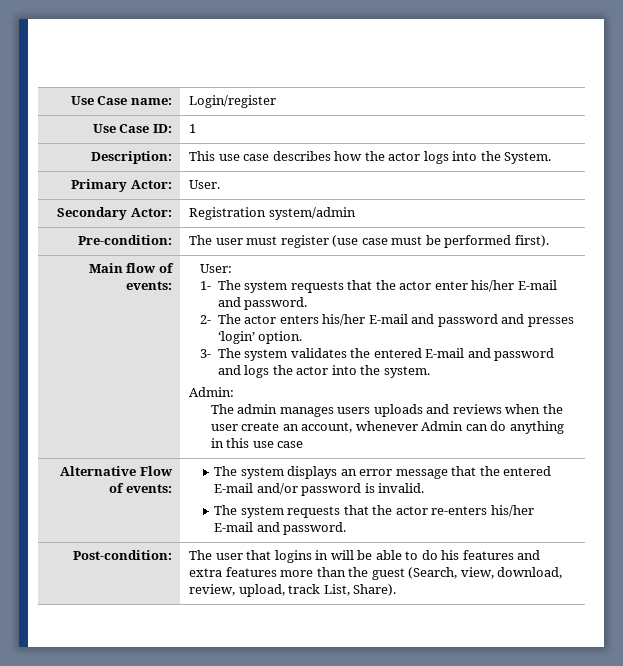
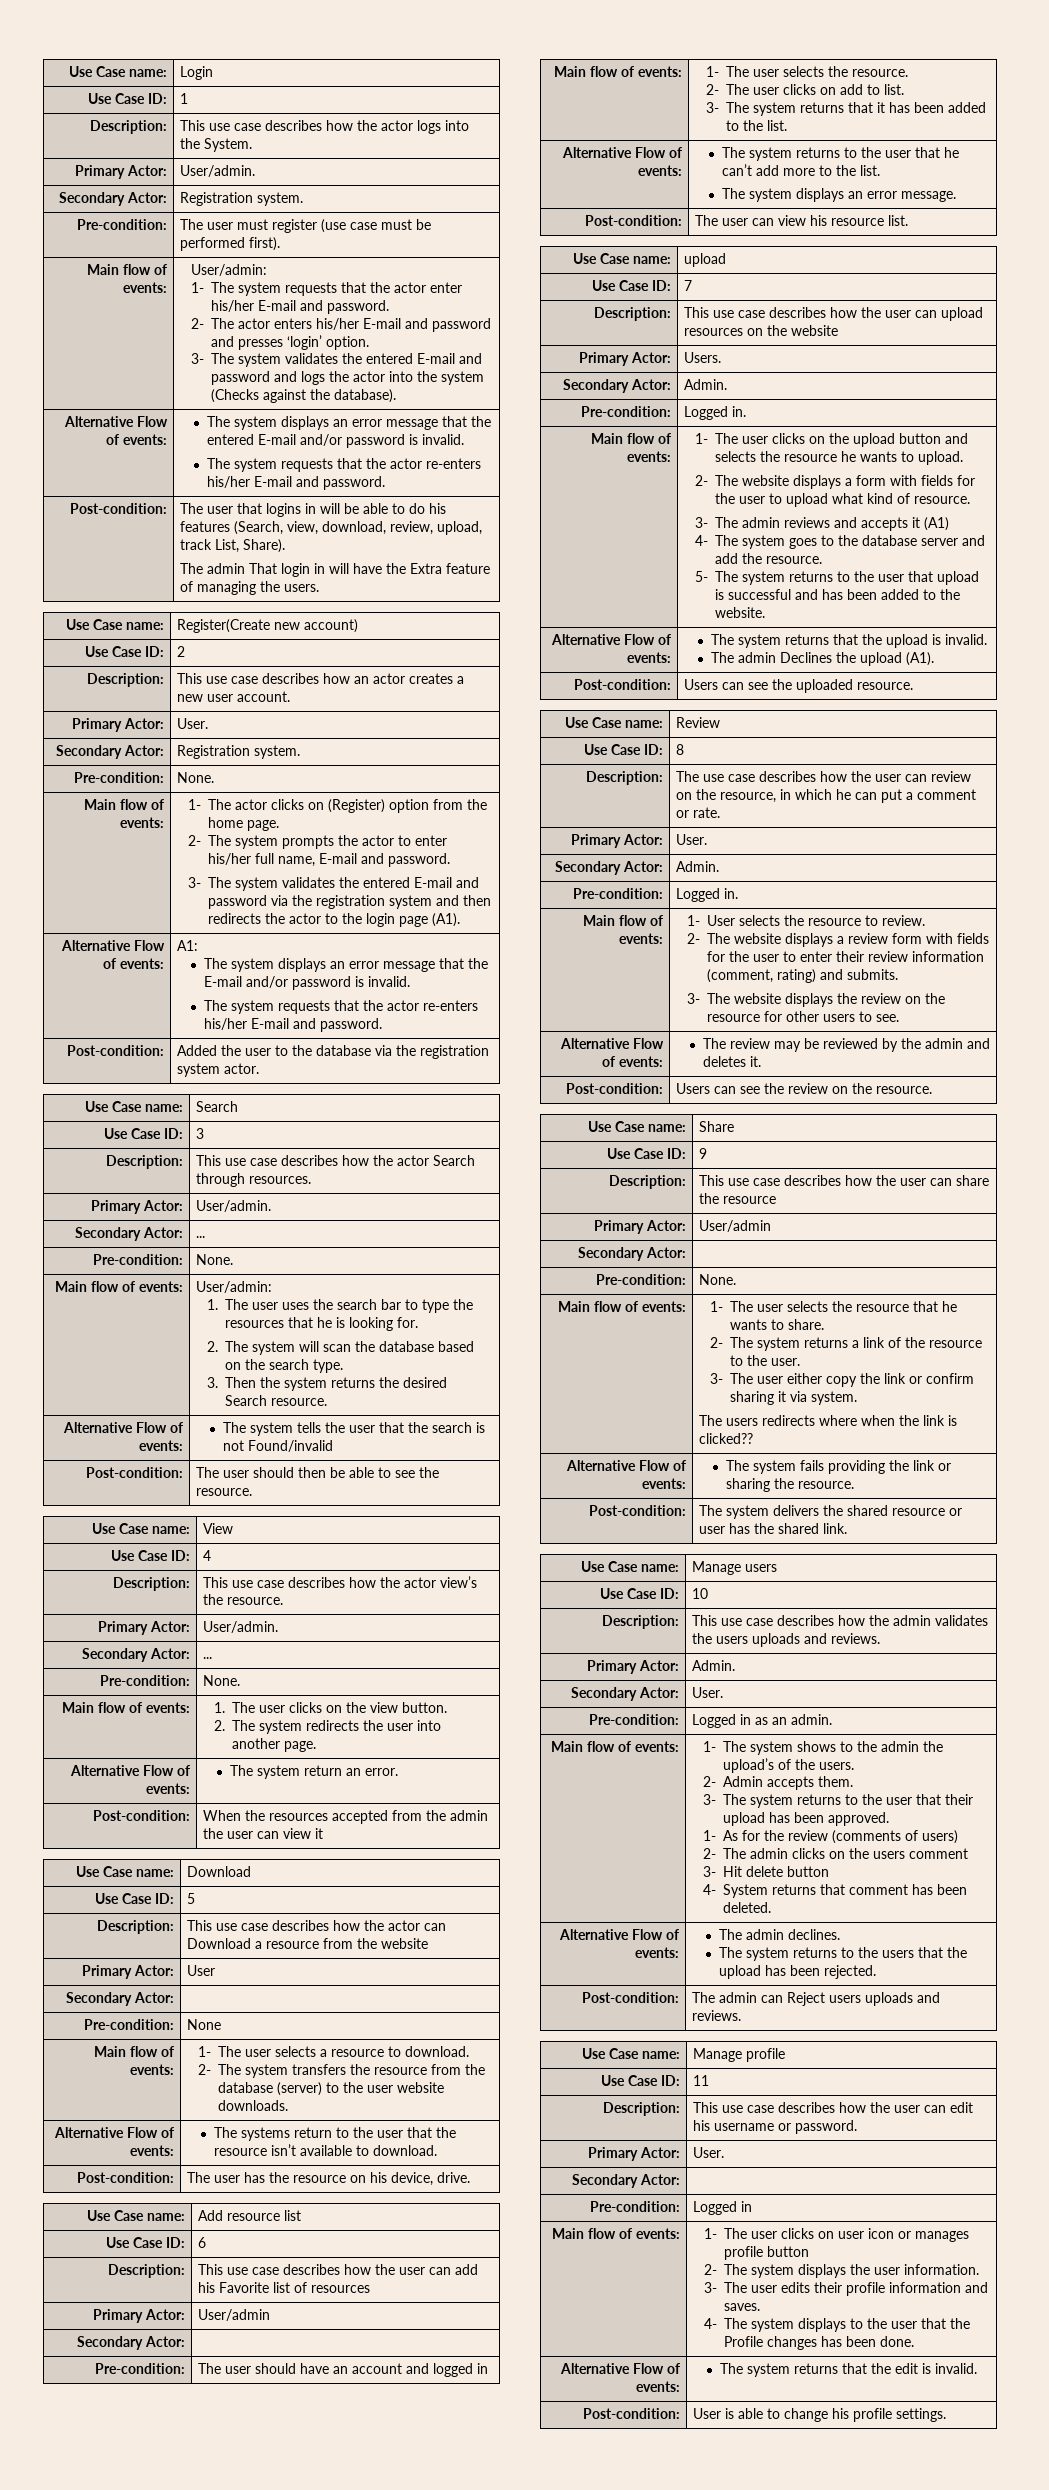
[70,96,172,105] [189,95,277,108] Use Case name: | Login/register -> [68,66,167,77] [180,66,214,80] Use Case name: | Login
[189,180,221,189] [57,207,172,220] [189,207,356,220] User. // Secondary Actor: | Registration system/admin -> [180,165,256,177] [58,192,167,206] [180,192,304,206] User/admin. // Secondary Actor: | Registration system.
[200,264,233,273] User: -> [191,264,268,276] User/admin:
[383,366,430,378] [189,387,235,397] [210,404,563,417] [210,421,564,434] [210,438,304,448] system. // Admin: // The admin manages users uploads and reviews when the user create an account, whenever Admin can do anything in this use case -> [441,371,485,385] [211,389,397,403] system (Checks against the database).
[517,550,541,560] [189,567,405,580] and extra features more than the guest -> (231, 526) none
(397, 590) none -> [180,563,491,577] [180,581,320,595] [65,619,164,630] [177,619,359,633] [84,646,164,657] [177,646,186,657] [86,673,164,687] [177,673,465,684] [177,691,291,702] [71,718,164,732] [177,718,209,729] [55,745,164,759] [177,745,301,759] [73,772,164,783] [177,772,215,783] [83,799,164,810] [119,817,164,828] [188,799,488,813] [208,817,280,831] [188,835,448,849] [208,853,451,867] [188,877,480,891] [208,895,492,909] [208,913,461,927] [60,940,165,951] [102,958,164,969] [177,940,199,951] [203,958,488,972] [203,976,410,990] [203,1000,478,1014] [203,1018,382,1032] [66,1045,164,1056] [177,1045,490,1059] [177,1063,260,1077] [84,1101,183,1112] [196,1101,239,1112] [103,1128,183,1139] [196,1128,205,1139] [105,1155,183,1169] [196,1155,476,1166] [196,1173,312,1187] [90,1200,183,1214] [196,1200,272,1212] [74,1227,183,1241] [196,1236,206,1238] [92,1254,183,1265] [196,1254,234,1265] [54,1281,183,1292] [196,1281,273,1293] [207,1299,474,1313] [225,1317,419,1331] [207,1341,475,1355] [225,1359,344,1373] [207,1377,448,1391] [225,1395,328,1406] [62,1422,183,1433] [138,1440,183,1451] [222,1422,485,1436] [222,1440,333,1452] [85,1467,183,1478] [196,1467,440,1478] [196,1488,253,1496] [91,1523,190,1534] [203,1523,234,1534] [110,1550,190,1561] [203,1550,212,1561] [112,1577,190,1591] [203,1576,478,1588] [203,1594,284,1605] [97,1621,190,1635] [203,1621,279,1633] [81,1648,190,1662] [203,1657,213,1659] [99,1675,190,1686] [203,1675,241,1686] [61,1702,190,1713] [214,1702,448,1713] [214,1720,442,1734] [232,1738,317,1752] [69,1765,190,1776] [145,1783,190,1794] [229,1765,398,1779] [92,1810,190,1821] [203,1810,489,1824] [203,1828,324,1839] [75,1866,174,1877] [187,1866,252,1877] [94,1893,174,1904] [187,1893,196,1904] [96,1920,174,1934] [187,1920,447,1931] [187,1938,429,1949] [81,1965,174,1979] [187,1965,216,1976] [65,1992,174,2006] [83,2019,174,2030] [187,2019,222,2030] [93,2046,174,2057] [129,2064,174,2075] [198,2046,470,2057] [198,2064,486,2078] [218,2082,445,2096] [218,2100,289,2111] [53,2127,174,2138] [129,2145,174,2156] [213,2127,456,2141] [213,2144,437,2156] [76,2172,174,2183] [187,2172,471,2186] [86,2210,185,2221] [198,2210,302,2221] [105,2237,185,2248] [198,2237,207,2248] [107,2264,185,2278] [198,2264,479,2275] [198,2282,371,2293] [92,2309,185,2323] [198,2309,271,2321] [76,2336,185,2350] [94,2363,185,2374] [198,2363,489,2377] [553,66,682,77] [706,66,909,77] [706,84,905,95] [706,102,987,116] [726,120,788,131] [561,147,682,158] [637,165,682,176] [721,147,959,161] [721,164,880,176] [721,188,956,202] [584,215,682,226] [695,215,909,226] [572,253,671,264] [684,253,727,267] [591,280,671,291] [684,280,693,291] [593,307,671,321] [684,307,984,321] [684,325,839,336] [578,352,671,366] [684,352,722,363] [562,379,671,393] [684,379,728,390] [580,406,671,417] [684,406,747,420] [590,433,671,444] [626,451,671,462] [695,433,969,447] [715,451,964,465] [695,475,976,489] [715,493,971,507] [695,517,950,531] [695,535,986,549] [715,553,823,564] [695,571,980,585] [715,589,961,600] [715,607,766,618] [550,634,671,645] [626,652,671,663] [710,634,987,648] [710,652,934,666] [573,679,671,690] [684,679,914,693] [564,717,663,728] [676,717,721,728] [583,744,663,755] [676,744,685,755] [585,771,663,785] [676,771,972,782] [676,789,977,803] [676,807,721,818] [570,834,663,848] [676,834,708,845] [554,861,663,875] [676,861,720,872] [572,888,663,899] [676,888,739,902] [582,915,663,926] [618,933,663,944] [687,915,926,926] [687,933,990,947] [707,951,985,962] [707,969,899,983] [687,993,946,1007] [707,1011,900,1022] [559,1038,664,1049] [601,1056,663,1067] [702,1038,990,1052] [702,1056,761,1067] [565,1083,663,1094] [676,1083,933,1094] [587,1121,686,1132] [699,1121,735,1132] [606,1148,686,1159] [699,1148,708,1159] [608,1175,686,1189] [699,1175,990,1186] [699,1193,777,1204] [593,1220,686,1234] [699,1220,772,1232] [577,1247,686,1261] [595,1274,686,1285] [699,1274,737,1285] [557,1301,686,1312] [710,1301,958,1312] [730,1319,825,1330] [710,1337,983,1351] [730,1355,801,1366] [710,1373,975,1387] [730,1391,858,1405] [699,1415,958,1426] [699,1433,754,1444] [565,1460,686,1471] [641,1478,686,1489] [725,1460,951,1474] [725,1478,854,1492] [588,1505,686,1516] [699,1505,963,1519] [699,1523,848,1534] [580,1561,679,1572] [692,1561,778,1575] [599,1588,679,1599] [692,1588,709,1599] [601,1615,679,1629] [692,1615,989,1626] [692,1633,881,1647] [586,1660,679,1674] [692,1660,736,1671] [570,1687,679,1701] [692,1687,724,1698] [588,1714,679,1725] [692,1714,833,1728] [550,1741,679,1752] [703,1741,944,1755] [723,1758,855,1773] [703,1776,854,1790] [703,1794,974,1808] [723,1812,890,1826] [703,1830,959,1844] [703,1848,969,1859] [703,1866,830,1877] [703,1884,968,1898] [723,1902,772,1913] [558,1929,679,1940] [634,1947,679,1958] [718,1929,840,1940] [718,1947,967,1961] [718,1965,876,1979] [581,1992,679,2003] [692,1992,941,2006] [692,2010,742,2021] [581,2048,680,2059] [693,2048,786,2062] [600,2075,680,2086] [693,2075,710,2086] [602,2102,680,2116] [693,2102,974,2113] [693,2120,858,2134] [587,2147,680,2161] [693,2147,725,2158] [571,2174,680,2188] [589,2201,680,2212] [693,2201,753,2215] [551,2228,680,2239] [704,2228,970,2242] [724,2246,810,2260] [704,2264,980,2278] [704,2282,989,2296] [724,2303,761,2311] [704,2318,971,2332] [724,2336,915,2350] [559,2363,680,2374] [635,2381,680,2392] [719,2363,977,2377] [582,2408,680,2419] [693,2408,947,2422] // The admin That login in will have the Extra feature of managing the users. // Use Case name: | Register(Create new account) // Use Case ID: | 2 // Description: | This use case describes how an actor creates a new user account. // Primary Actor: | User. // Secondary Actor: | Registration system. // Pre-condition: | None. // Main flow of events: | 1- The actor clicks on (Register) option from the home page. // 2- The system prompts the actor to enter his/her full name, E-mail and password. // 3- The system validates the entered E-mail and password via the registration system and then redirects the actor to the login page (A1). // Alternative Flow of events: | A1: // The system displays an error message that the E-mail and/or password is invalid. // The system requests that the actor re-enters his/her E-mail and password. // Post-condition: | Added the user to the database via the registration system actor. // Use Case name: | Search // Use Case ID: | 3 // Description: | This use case describes how the actor Search through resources. // Primary Actor: | User/admin. // Secondary Actor: | ... // Pre-condition: | None. // Main flow of events: | User/admin: // 1. The user uses the search bar to type the resources that he is looking for. // 2. The system will scan the database based on the search type. // 3. Then the system returns the desired Search resource. // Alternative Flow of events: | The system tells the user that the search is not Found/invalid // Post-condition: | The user should then be able to see the resource. // Use Case name: | View // Use Case ID: | 4 // Description: | This use case describes how the actor view’s the resource. // Primary Actor: | User/admin. // Secondary Actor: | ... // Pre-condition: | None. // Main flow of events: | 1. The user clicks on the view button. // 2. The system redirects the user into another page. // Alternative Flow of events: | The system return an error. // Post-condition: | When the resources accepted from the admin the user can view it // Use Case name: | Download // Use Case ID: | 5 // Description: | This use case describes how the actor can Download a resource from the website // Primary Actor: | User // Secondary Actor: | // Pre-condition: | None // Main flow of events: | 1- The user selects a resource to download. // 2- The system transfers the resource from the database (server) to the user website downloads. // Alternative Flow of events: | The systems return to the user that the resource isn’t available to download. // Post-condition: | The user has the resource on his device, drive. // Use Case name: | Add resource list // Use Case ID: | 6 // Description: | This use case describes how the user can add his Favorite list of resources // Primary Actor: | User/admin // Secondary Actor: | // Pre-condition: | The user should have an account and logged in // Main flow of events: | 1- The user selects the resource. // 2- The user clicks on add to list. // 3- The system returns that it has been added to the list. // Alternative Flow of events: | The system returns to the user that he can’t add more to the list. // The system displays an error message. // Post-condition: | The user can view his resource list. // Use Case name: | upload // Use Case ID: | 7 // Description: | This use case describes how the user can upload resources on the website // Primary Actor: | Users. // Secondary Actor: | Admin. // Pre-condition: | Logged in. // Main flow of events: | 1- The user clicks on the upload button and selects the resource he wants to upload. // 2- The website displays a form with fields for the user to upload what kind of resource. // 3- The admin reviews and accepts it (A1) // 4- The system goes to the database server and add the resource. // 5- The system returns to the user that upload is successful and has been added to the website. // Alternative Flow of events: | The system returns that the upload is invalid. // The admin Declines the upload (A1). // Post-condition: | Users can see the uploaded resource. // Use Case name: | Review // Use Case ID: | 8 // Description: | The use case describes how the user can review on the resource, in which he can put a comment or rate. // Primary Actor: | User. // Secondary Actor: | Admin. // Pre-condition: | Logged in. // Main flow of events: | 1- User selects the resource to review. // 2- The website displays a review form with fields for the user to enter their review information (comment, rating) and submits. // 3- The website displays the review on the resource for other users to see. // Alternative Flow of events: | The review may be reviewed by the admin and deletes it. // Post-condition: | Users can see the review on the resource. // Use Case name: | Share // Use Case ID: | 9 // Description: | This use case describes how the user can share the resource // Primary Actor: | User/admin // Secondary Actor: | // Pre-condition: | None. // Main flow of events: | 1- The user selects the resource that he wants to share. // 2- The system returns a link of the resource to the user. // 3- The user either copy the link or confirm sharing it via system. // The users redirects where when the link is clicked?? // Alternative Flow of events: | The system fails providing the link or sharing the resource. // Post-condition: | The system delivers the shared resource or user has the shared link. // Use Case name: | Manage users // Use Case ID: | 10 // Description: | This use case describes how the admin validates the users uploads and reviews. // Primary Actor: | Admin. // Secondary Actor: | User. // Pre-condition: | Logged in as an admin. // Main flow of events: | 1- The system shows to the admin the upload’s of the users. // 2- Admin accepts them. // 3- The system returns to the user that their upload has been approved. // 1- As for the review (comments of users) // 2- The admin clicks on the users comment // 3- Hit delete button // 4- System returns that comment has been deleted. // Alternative Flow of events: | The admin declines. // The system returns to the users that the upload has been rejected. // Post-condition: | The admin can Reject users uploads and reviews. // Use Case name: | Manage profile // Use Case ID: | 11 // Description: | This use case describes how the user can edit his username or password. // Primary Actor: | User. // Secondary Actor: | // Pre-condition: | Logged in // Main flow of events: | 1- The user clicks on user icon or manages profile button // 2- The system displays the user information. // 3- The user edits their profile information and saves. // 4- The system displays to the user that the Profile changes has been done. // Alternative Flow of events: | The system returns that the edit is invalid. // Post-condition: | User is able to change his profile settings.

